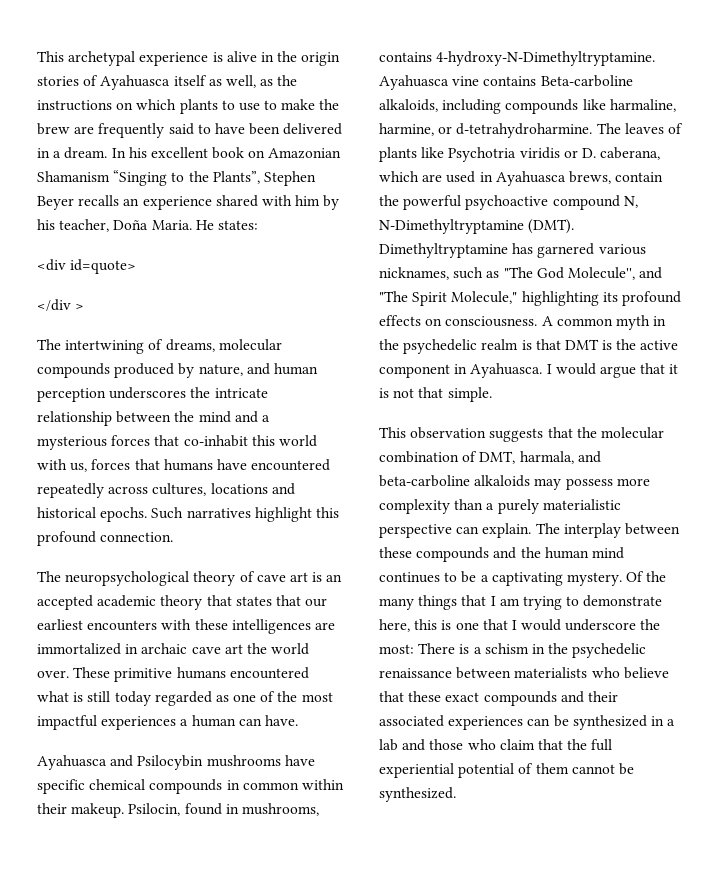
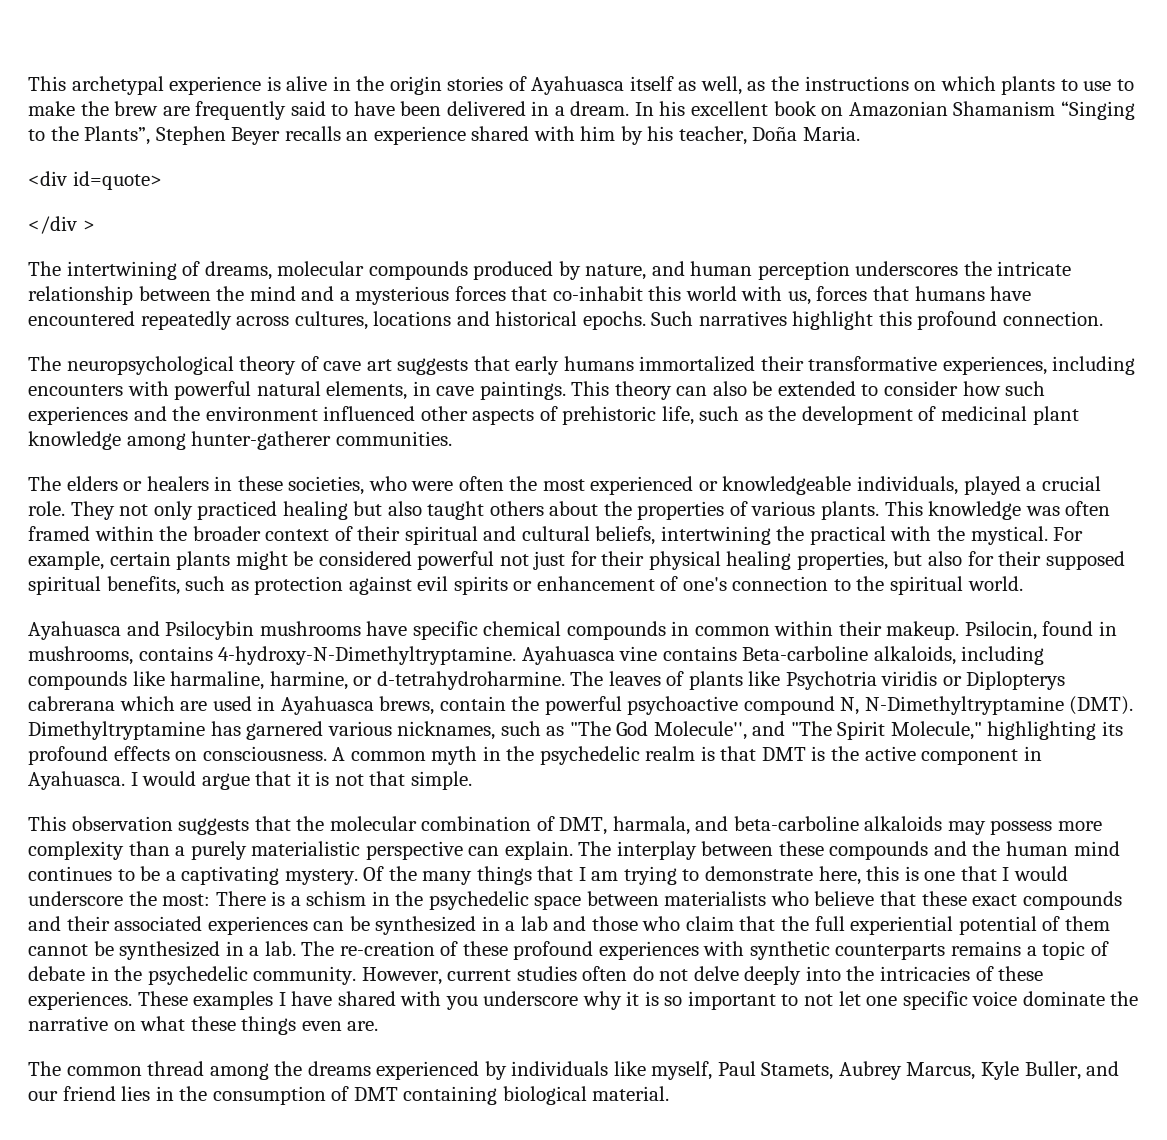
[195,220,258,230] He states: -> (861, 133) none
[312,572,343,582] [37,595,328,610] [37,619,335,634] [37,643,310,655] [37,667,309,682] [37,691,333,706] [37,715,298,730] is an accepted academic theory that states that our earliest encounters with these intelligences are immortalized in archaic cave art the world over. These primitive humans encountered what is still today regarded as one of the most impactful experiences a human can have. -> [397,356,1136,375] [28,381,1046,400] [28,406,1079,425] [28,431,452,450] [28,476,1101,495] [28,501,1111,520] [28,526,1084,545] [28,551,1125,570] [28,576,1023,595] suggests that early humans immortalized their transformative experiences, including encounters with powerful natural elements, in cave paintings. This theory can also be extended to consider how such experiences and the environment influenced other aspects of prehistoric life, such as the development of medicinal plant knowledge among hunter-gatherer communities. // The elders or healers in these societies, who were often the most experienced or knowledgeable individuals, played a crucial role. They not only practiced healing but also taught others about the properties of various plants. This knowledge was often framed within the broader context of their spiritual and cultural beliefs, intertwining the practical with the mystical. For example, certain plants might be considered powerful not just for their physical healing properties, but also for their supposed spiritual benefits, such as protection against evil spirits or enhancement of one's connection to the spiritual world.
[581,147,661,160] D. caberana, -> [966,671,1066,690] [28,696,115,711] Diplopterys cabrerana
[379,668,452,678] renaissance -> [534,895,582,910] space
[379,787,456,802] synthesized. -> [119,941,1109,960] [28,966,1044,985] [28,991,1139,1010] [28,1016,379,1035] [28,1061,1120,1080] [28,1086,670,1105] synthesized in a lab. The re-creation of these profound experiences with synthetic counterparts remains a topic of debate in the psychedelic community. However, current studies often do not delve deeply into the intricacies of these experiences. These examples I have shared with you underscore why it is so important to not let one specific voice dominate the narrative on what these things even are. // The common thread among the dreams experienced by individuals like myself, Paul Stamets, Aubrey Marcus, Kyle Buller, and our friend lies in the consumption of DMT containing biological material.

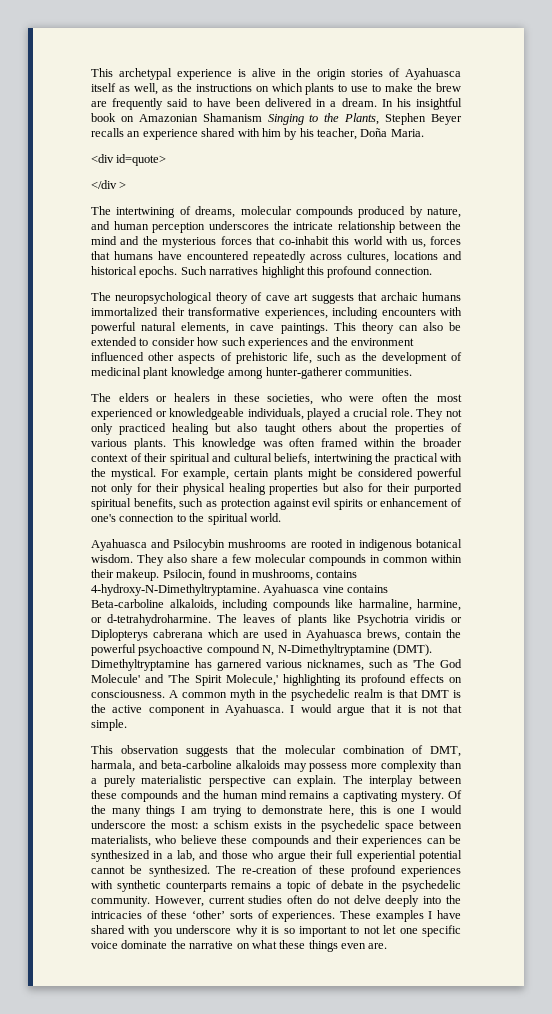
[691,101,769,116] excellent -> [416,98,463,110] insightful
[1060,101,1135,120] [28,126,151,145] “Singing to the Plants”, -> [267,113,380,125] Singing to the Plants,
[339,291,350,301] a -> [142,236,158,245] the
[515,356,560,375] early -> [380,292,418,301] archaic
[533,551,566,570] just -> [110,483,133,495] only
[796,551,888,570] properties, -> [269,484,319,495] properties
[1045,551,1125,570] supposed -> [414,483,463,495] purported
[366,621,562,640] have specific chemical -> [290,539,462,551] [91,554,306,566] are rooted in indigenous botanical wisdom. They also share a few molecular
[569,721,982,740] "The God Molecule'', and "The Spirit Molecule," -> [413,659,462,668] [91,674,278,686] 'The God Molecule' and 'The Spirit Molecule,'
[28,866,161,881] continues to be -> [289,791,330,799] remains
[537,866,574,881] that -> (175, 811) none
[960,866,997,881] that -> (415, 811) none
[215,891,286,906] There is -> (198, 825) none
(367, 898) none -> [254,821,282,829] exists
[664,891,767,906] materialists -> [91,835,151,847] materialists,
[880,891,1018,906] that these exact -> [221,835,248,844] these
[114,916,203,931] associated -> (359, 839) none
[520,916,548,931] lab -> [177,850,196,862] lab,
[685,916,1110,935] [28,941,296,960] claim that the full experiential potential of them cannot be synthesized in a lab. -> [277,850,463,862] [91,865,210,877] argue their full experiential potential cannot be synthesized.
(1044, 973) none -> [192,910,269,919] ‘other’ sorts of
[28,1061,1120,1080] [28,1086,670,1105] // The common thread among the dreams experienced by individuals like myself, Paul Stamets, Aubrey Marcus, Kyle Buller, and our friend lies in the consumption of DMT containing biological material. -> (388, 946) none

